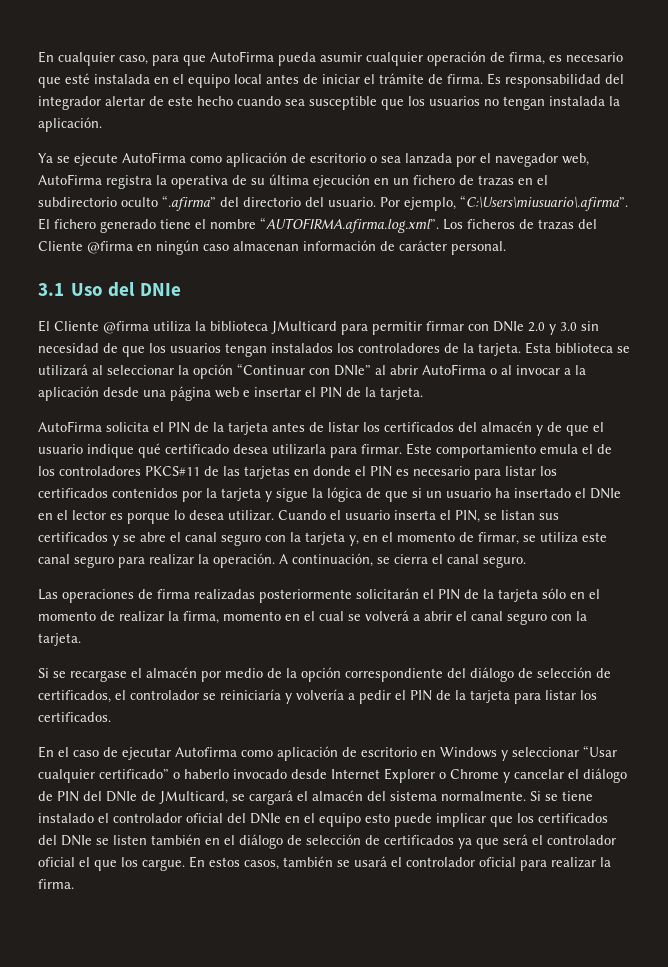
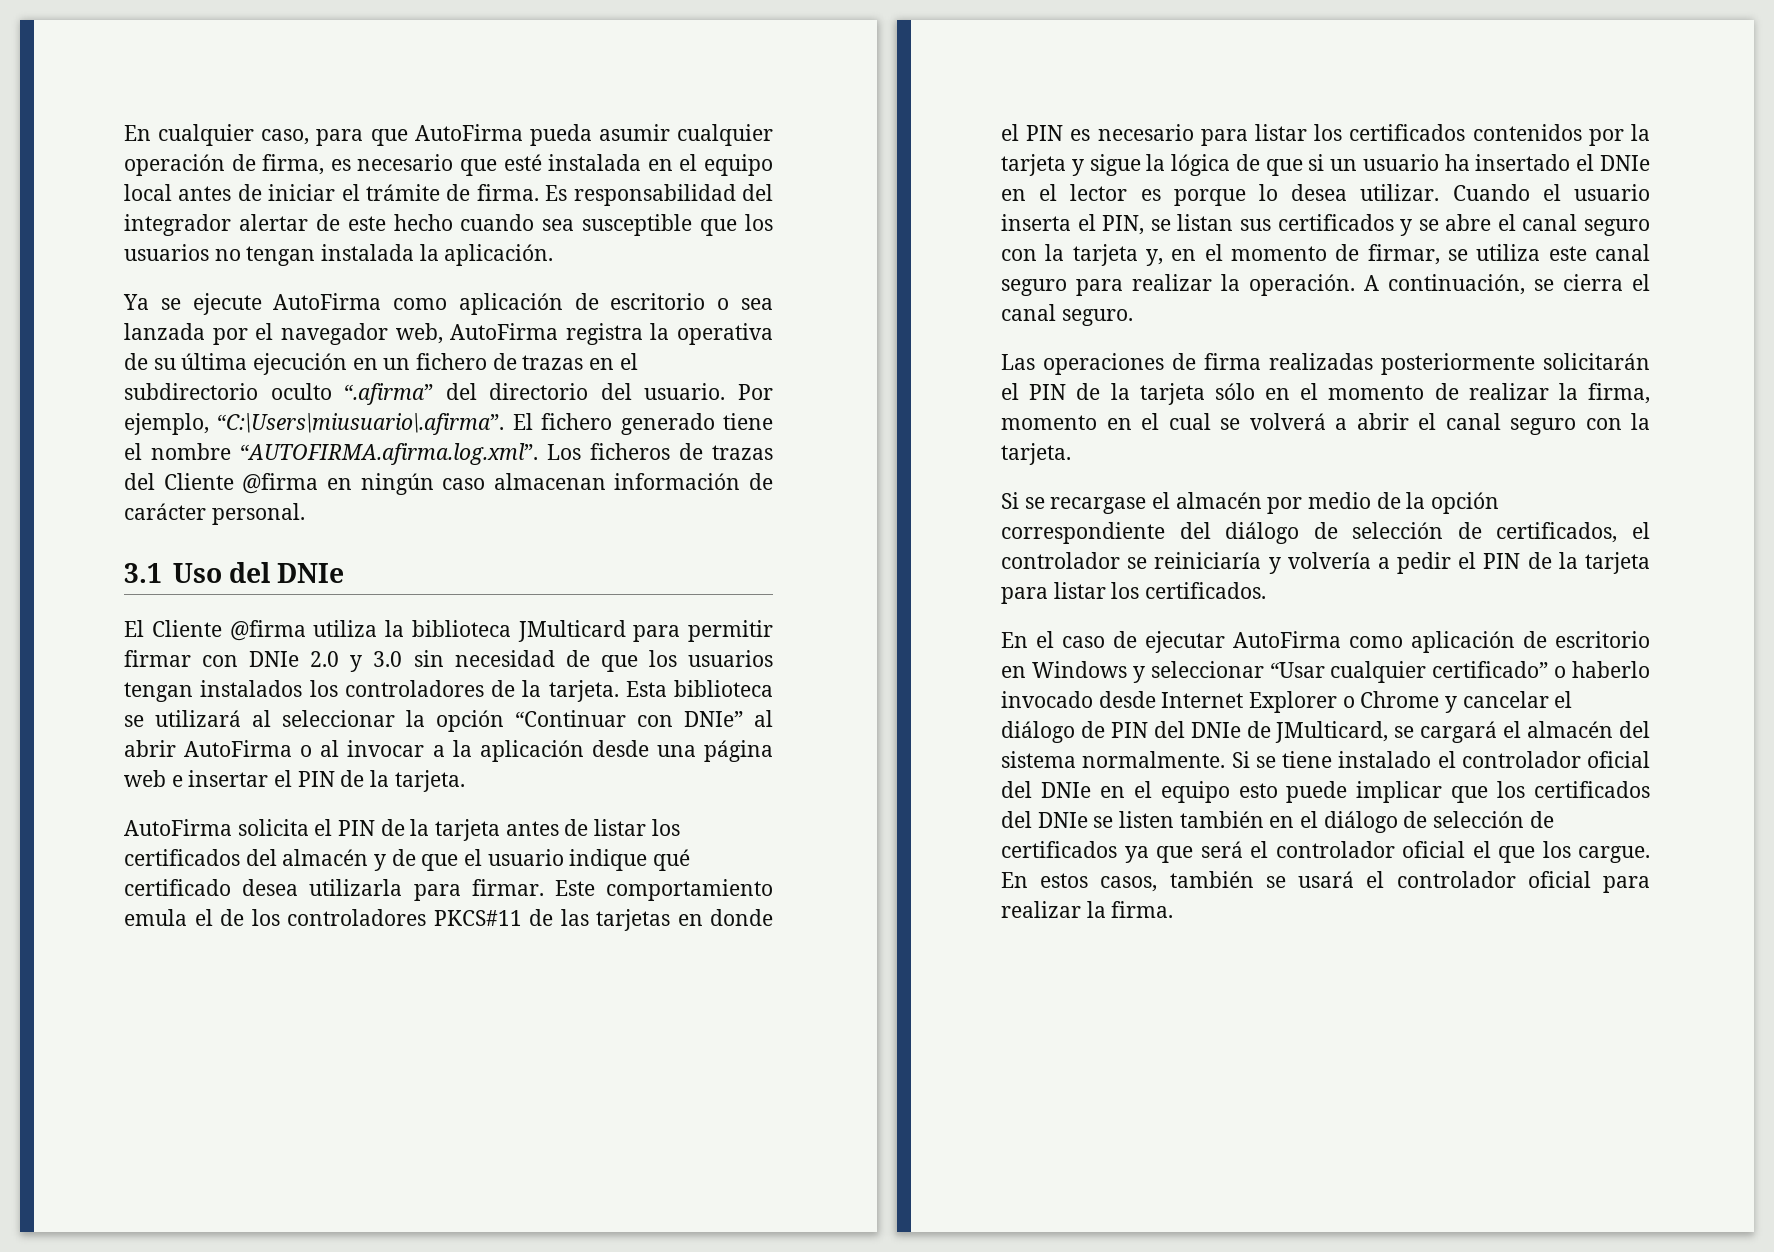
[175,747,237,757] Autofirma -> [1233,631,1341,648] AutoFirma

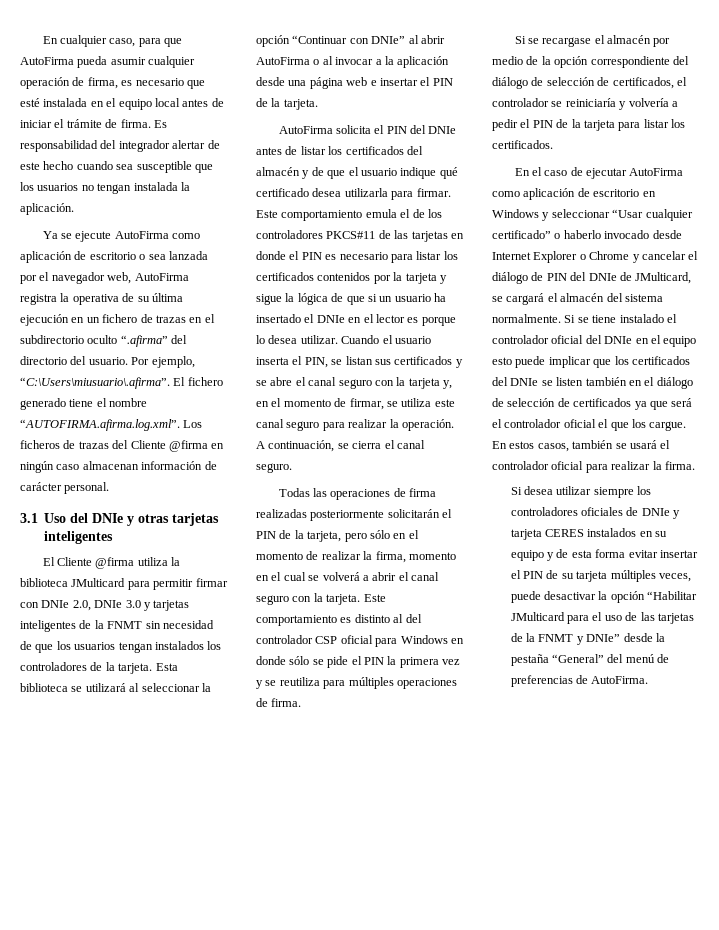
(344, 573) none -> [127,513,220,526] [44,531,114,544] y otras tarjetas inteligentes
[310,651,403,672] 2.0 y 3.0 -> [72,600,190,611] [20,620,143,632] 2.0, DNIe 3.0 y tarjetas inteligentes de la FNMT
[380,819,501,841] de la tarjeta -> [410,125,457,134] del DNIe
[1001,354,1035,370] Las -> [278,488,327,497] Todas las
[1139,383,1205,405] tarjeta -> [307,531,367,542] tarjeta, pero
(1071, 454) none -> [363,594,386,602] [256,614,422,626] [256,635,464,647] [256,656,460,668] [256,677,457,689] [256,698,302,707] Este comportamiento es distinto al del controlador CSP oficial para Windows en donde sólo se pide el PIN la primera vez y se reutiliza para múltiples operaciones de firma.
(1174, 909) none -> [510,486,652,498] [510,507,681,519] [510,528,668,540] [510,549,698,561] [510,570,691,582] [510,591,698,603] [510,612,694,624] [510,633,665,645] [510,654,670,666] [510,675,649,687] // Si desea utilizar siempre los controladores oficiales de DNIe y tarjeta CERES instalados en su equipo y de esta forma evitar insertar el PIN de su tarjeta múltiples veces, puede desactivar la opción “Habilitar JMulticard para el uso de las tarjetas de la FNMT y DNIe” desde la pestaña “General” del menú de preferencias de AutoFirma.

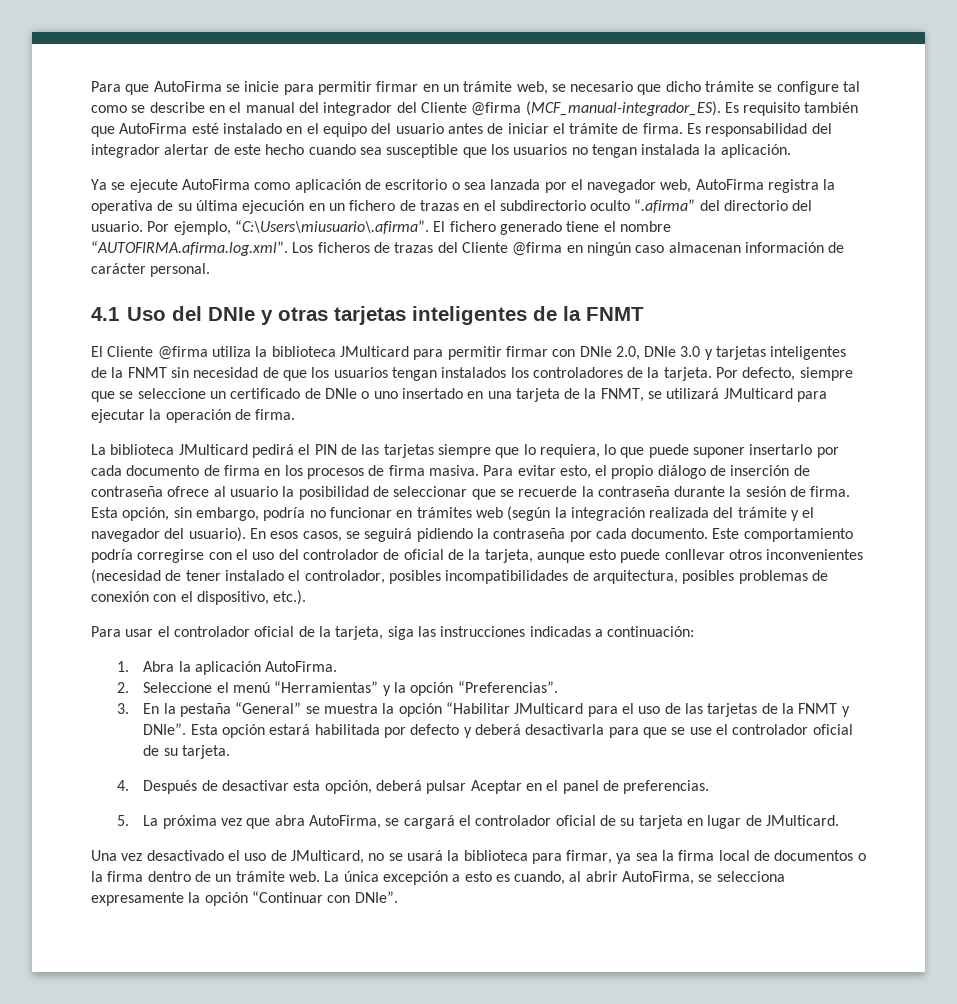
[42,35,183,47] [20,56,196,68] [20,77,205,89] [20,98,180,110] En cualquier caso, para que AutoFirma pueda asumir cualquier operación de firma, es necesario que esté instalada en el equipo local -> [91,81,861,95] [91,101,859,116] [91,123,444,137] Para que AutoFirma se inicie para permitir firmar en un trámite web, se necesario que dicho trámite se configure tal como se describe en el manual del integrador del Cliente @firma (MCF_manual-integrador_ES). Es requisito también que AutoFirma esté instalado en el equipo del usuario
[20,513,38,523] 3.1 -> [91,307,119,321] 4.1
(114, 537) none -> [533,306,644,321] de la FNMT
[155,663,178,671] [20,683,211,692] [256,35,445,47] [256,56,450,68] [256,77,453,89] [256,98,318,110] [278,125,457,134] [256,146,423,155] [256,167,458,179] [256,188,451,200] [256,209,442,221] [256,230,464,242] [256,251,458,263] [256,272,447,284] [256,293,446,305] [256,314,456,326] [256,335,431,344] [256,356,463,368] [256,377,452,389] [256,398,455,410] [256,419,454,431] [256,440,425,452] [256,463,292,473] [278,488,437,500] [256,509,453,521] [256,530,419,542] [256,551,456,563] [256,572,439,581] [256,593,386,605] [256,614,422,626] [256,635,464,647] [256,656,460,668] [256,677,457,689] [256,698,302,707] [514,35,671,47] [492,56,689,68] [492,77,687,89] [492,98,678,110] [492,119,685,131] [492,140,553,149] [514,167,684,179] [492,188,656,200] [492,209,693,221] [492,230,682,239] [492,251,699,263] [492,272,692,284] [492,293,663,305] [492,314,677,323] [492,335,697,347] [492,356,690,368] [492,377,693,389] [492,398,693,410] [492,419,687,431] [492,440,671,452] [492,461,695,473] [510,486,652,498] [510,507,681,519] [510,528,668,540] [510,549,698,561] [510,570,691,582] [510,591,597,603] Esta biblioteca se utilizará al seleccionar la opción “Continuar con DNIe” al abrir AutoFirma o al invocar a la aplicación desde una página web e insertar el PIN de la tarjeta. // AutoFirma solicita el PIN del DNIe antes de listar los certificados del almacén y de que el usuario indique qué certificado desea utilizarla para firmar. Este comportamiento emula el de los controladores PKCS#11 de las tarjetas en donde el PIN es necesario para listar los certificados contenidos por la tarjeta y sigue la lógica de que si un usuario ha insertado el DNIe en el lector es porque lo desea utilizar. Cuando el usuario inserta el PIN, se listan sus certificados y se abre el canal seguro con la tarjeta y, en el momento de firmar, se utiliza este canal seguro para realizar la operación. A continuación, se cierra el canal seguro. // Todas las operaciones de firma realizadas posteriormente solicitarán el PIN de la tarjeta, pero sólo en el momento de realizar la firma, momento en el cual se volverá a abrir el canal seguro con la tarjeta. Este comportamiento es distinto al del controlador CSP oficial para Windows en donde sólo se pide el PIN la primera vez y se reutiliza para múltiples operaciones de firma. // Si se recargase el almacén por medio de la opción correspondiente del diálogo de selección de certificados, el controlador se reiniciaría y volvería a pedir el PIN de la tarjeta para listar los certificados. // En el caso de ejecutar AutoFirma como aplicación de escritorio en Windows y seleccionar “Usar cualquier certificado” o haberlo invocado desde Internet Explorer o Chrome y cancelar el diálogo de PIN del DNIe de JMulticard, se cargará el almacén del sistema normalmente. Si se tiene instalado el controlador oficial del DNIe en el equipo esto puede implicar que los certificados del DNIe se listen también en el diálogo de selección de certificados ya que será el controlador oficial el que los cargue. En estos casos, también se usará el controlador oficial para realizar la firma. // Si desea utilizar siempre los controladores oficiales de DNIe y tarjeta CERES instalados en su equipo y de esta forma evitar insertar el PIN de su tarjeta múltiples veces, puede desactivar -> [716,367,853,381] [91,388,828,402] [91,409,296,423] [91,444,839,458] [91,465,810,479] [91,486,851,500] [91,506,815,521] [91,527,853,542] [91,549,864,563] [91,569,828,584] [91,590,307,605] [91,626,695,640] [117,661,338,675] [117,681,558,696] [117,702,379,717] Por defecto, siempre que se seleccione un certificado de DNIe o uno insertado en una tarjeta de la FNMT, se utilizará JMulticard para ejecutar la operación de firma. // La biblioteca JMulticard pedirá el PIN de las tarjetas siempre que lo requiera, lo que puede suponer insertarlo por cada documento de firma en los procesos de firma masiva. Para evitar esto, el propio diálogo de inserción de contraseña ofrece al usuario la posibilidad de seleccionar que se recuerde la contraseña durante la sesión de firma. Esta opción, sin embargo, podría no funcionar en trámites web (según la integración realizada del trámite y el navegador del usuario). En esos casos, se seguirá pidiendo la contraseña por cada documento. Este comportamiento podría corregirse con el uso del controlador de oficial de la tarjeta, aunque esto puede conllevar otros inconvenientes (necesidad de tener instalado el controlador, posibles incompatibilidades de arquitectura, posibles problemas de conexión con el dispositivo, etc.). // Para usar el controlador oficial de la tarjeta, siga las instrucciones indicadas a continuación: // 1. Abra la aplicación AutoFirma. // 2. Seleccione el menú “Herramientas” y la opción “Preferencias”. // 3. En la pestaña “General” se muestra
[586,633,665,642] [510,654,670,666] [510,675,649,687] DNIe” desde la pestaña “General” del menú de preferencias de AutoFirma. -> [143,723,853,738] [143,745,231,759] [117,780,710,794] [117,815,839,829] [91,850,866,864] [91,871,785,885] [91,891,398,906] DNIe”. Esta opción estará habilitada por defecto y deberá desactivarla para que se use el controlador oficial de su tarjeta. // 4. Después de desactivar esta opción, deberá pulsar Aceptar en el panel de preferencias. // 5. La próxima vez que abra AutoFirma, se cargará el controlador oficial de su tarjeta en lugar de JMulticard. // Una vez desactivado el uso de JMulticard, no se usará la biblioteca para firmar, ya sea la firma local de documentos o la firma dentro de un trámite web. La única excepción a esto es cuando, al abrir AutoFirma, se selecciona expresamente la opción “Continuar con DNIe”.

